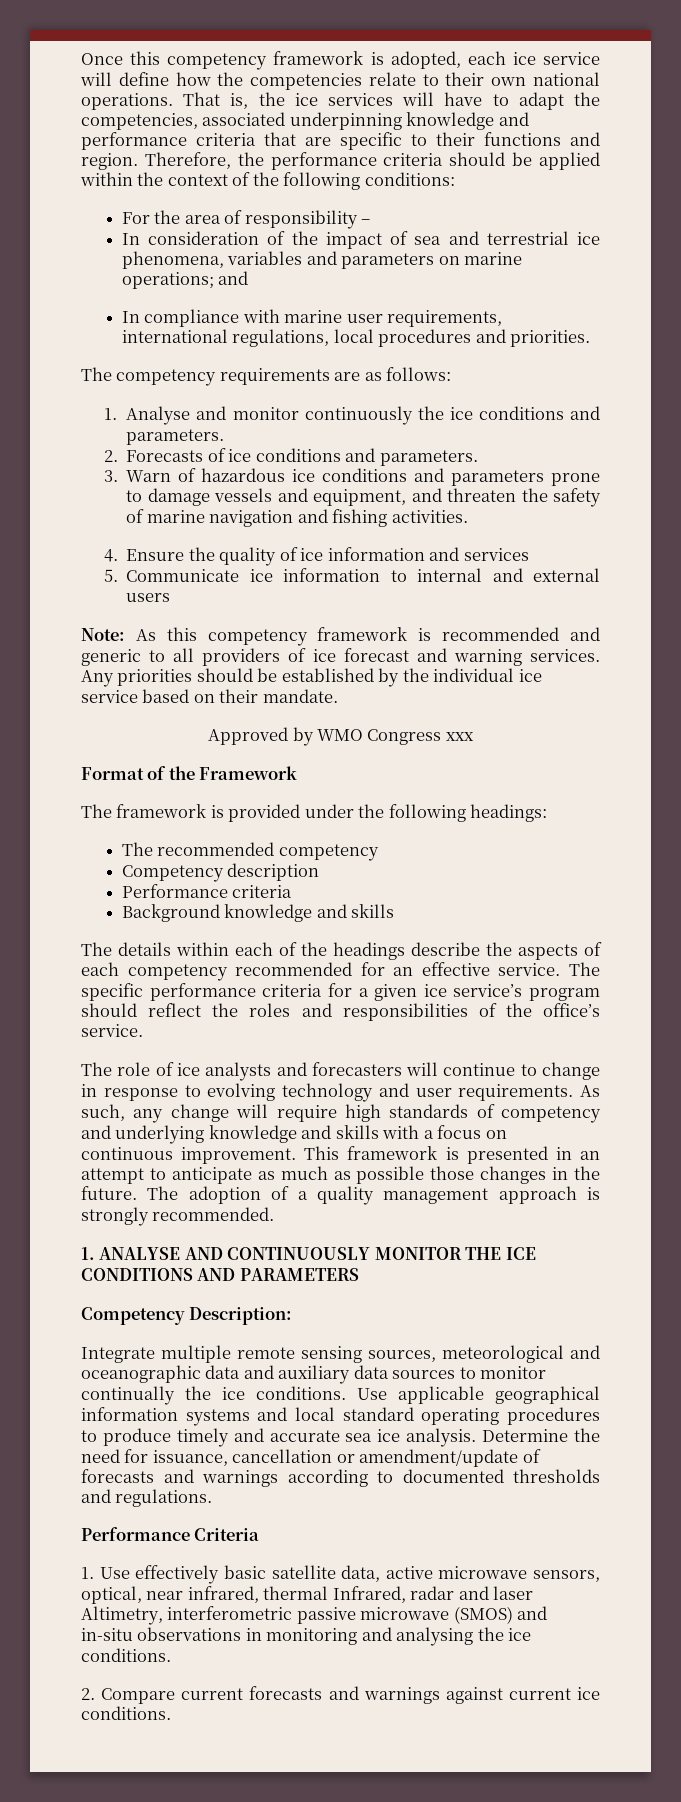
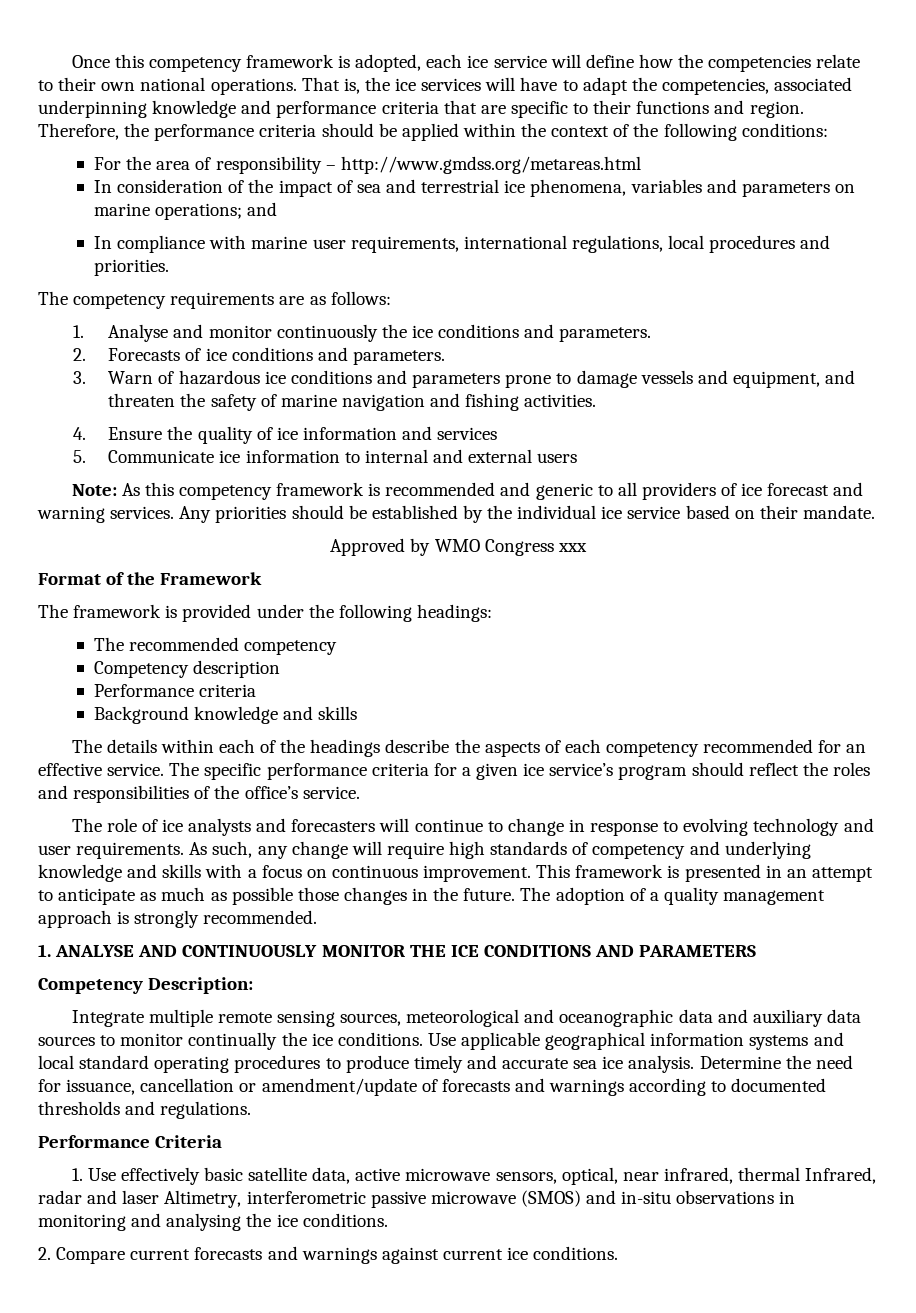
(371, 221) none -> [340,156,641,174] http://www.gmdss.org/metareas.html

